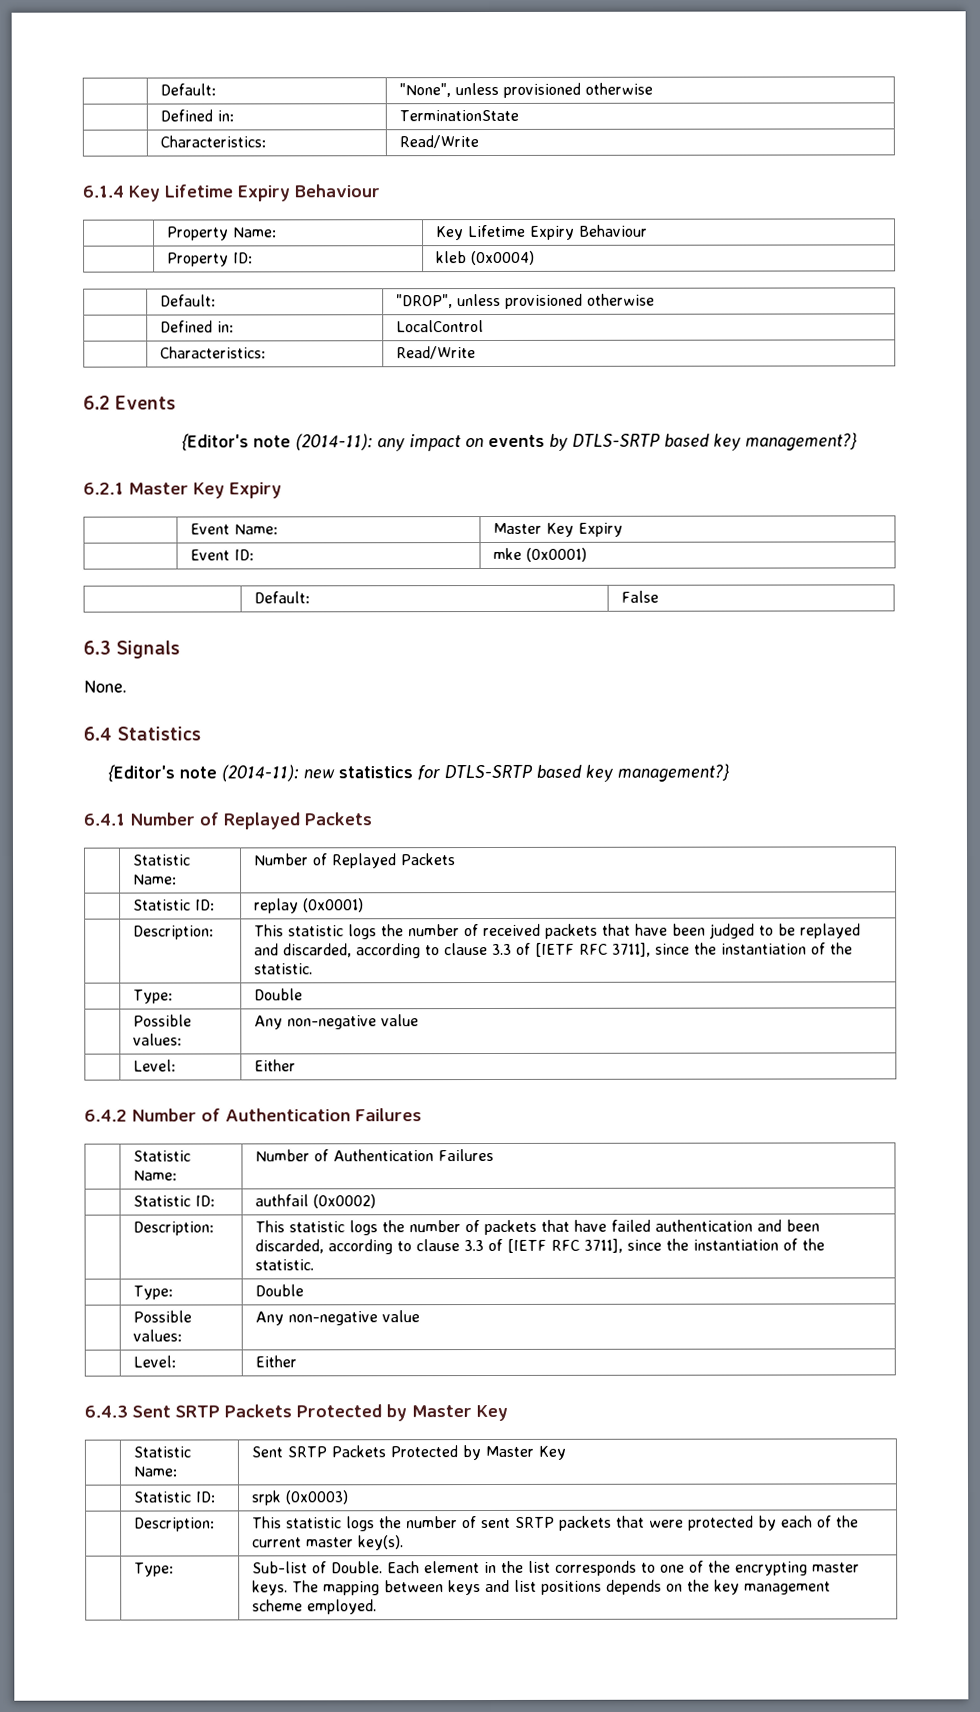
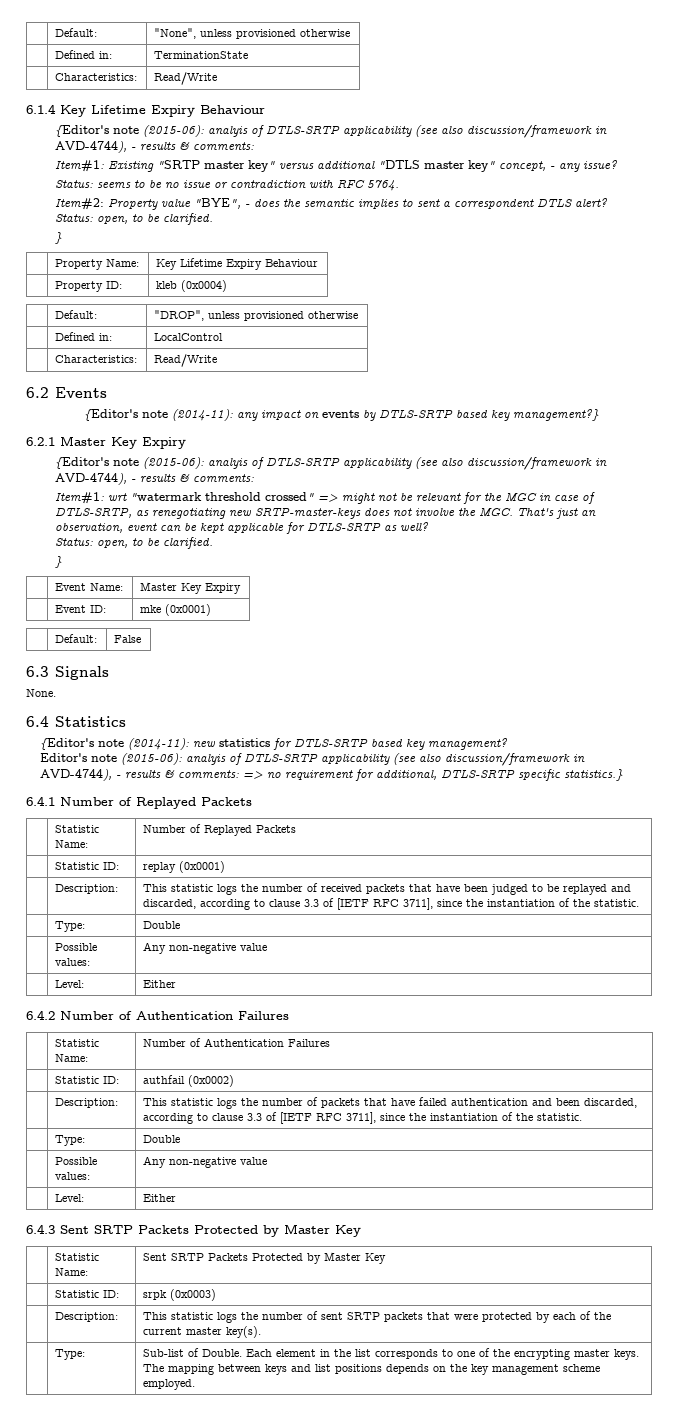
(380, 191) none -> [54,125,607,138] [54,141,254,153] [54,160,617,172] [54,179,399,191] [54,198,607,210] [54,213,213,225] [54,232,62,244] // {Editor's note (2015-06): analyis of DTLS-SRTP applicability (see also discussion/framework in AVD-4744), - results & comments: // Item#1: Existing "SRTP master key" versus additional "DTLS master key" concept, - any issue? // Status: seems to be no issue or contradiction with RFC 5764. // Item#2: Property value "BYE", - does the semantic implies to sent a correspondent DTLS alert? // Status: open, to be clarified. // }
(282, 490) none -> [54,457,607,470] [54,473,254,485] [54,492,595,504] [54,508,596,519] [54,522,428,534] [54,537,213,549] [54,556,62,568] // {Editor's note (2015-06): analyis of DTLS-SRTP applicability (see also discussion/framework in AVD-4744), - results & comments: // Item#1: wrt "watermark threshold crossed" => might not be relevant for the MGC in case of DTLS-SRTP, as renegotiating new SRTP-master-keys does not involve the MGC. That's just an observation, event can be kept applicable for DTLS-SRTP as well? // Status: open, to be clarified. // }
[617,763,731,782] management?} -> [428,738,508,750] [40,753,586,766] [40,769,624,781] management? // Editor's note (2015-06): analyis of DTLS-SRTP applicability (see also discussion/framework in AVD-4744), - results & comments: => no requirement for additional, DTLS-SRTP specific statistics.}

